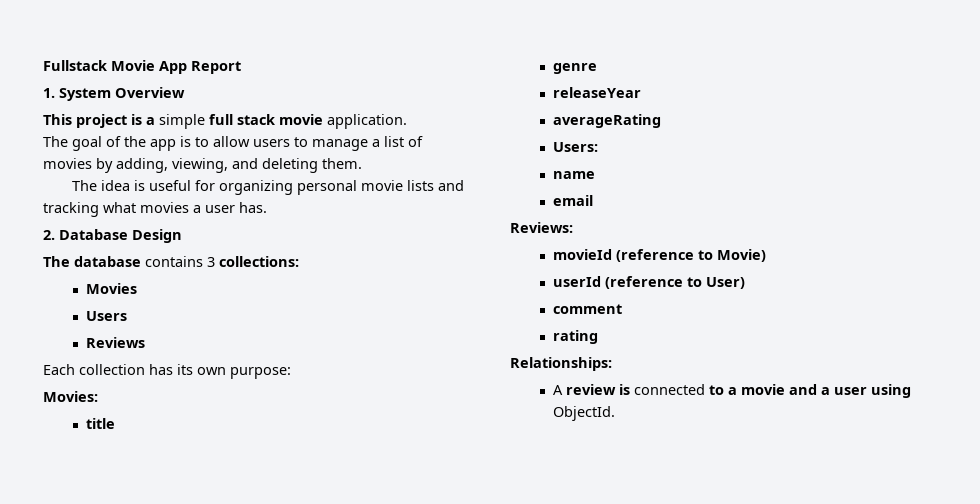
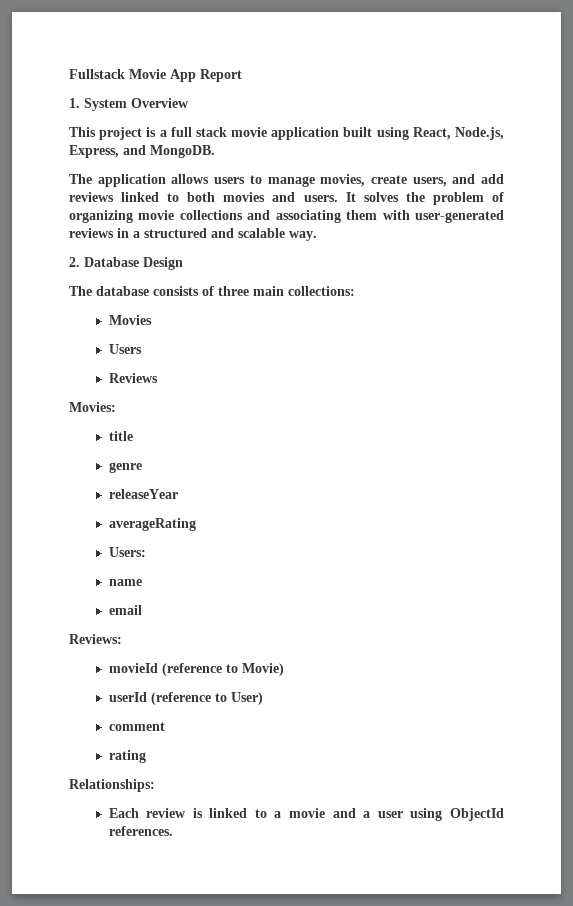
[159,114,205,129] simple -> (167, 133) none
[327,114,407,129] [43,136,423,151] [43,158,362,173] [71,180,464,195] [43,202,267,217] application. // The goal of the app is to allow users to manage a list of movies by adding, viewing, and deleting them. // The idea is useful for organizing personal movie lists and tracking what movies a user has. -> [271,127,505,140] [69,145,215,158] [69,174,504,187] [69,192,504,205] [69,210,504,223] [69,228,317,241] application built using React, Node.js, Express, and MongoDB. // The application allows users to manage movies, create users, and add reviews linked to both movies and users. It solves the problem of organizing movie collections and associating them with user-generated reviews in a structured and scalable way.
[145,256,215,267] contains 3 -> [153,286,284,296] consists of three main
[43,364,291,379] // Each collection has its own purpose: -> (158, 378) none
[553,385,564,395] A -> [108,808,139,818] Each
[634,384,706,395] connected -> [209,808,248,818] linked
[553,406,616,421] ObjectId. -> [450,808,505,821] [108,826,173,836] ObjectId references.

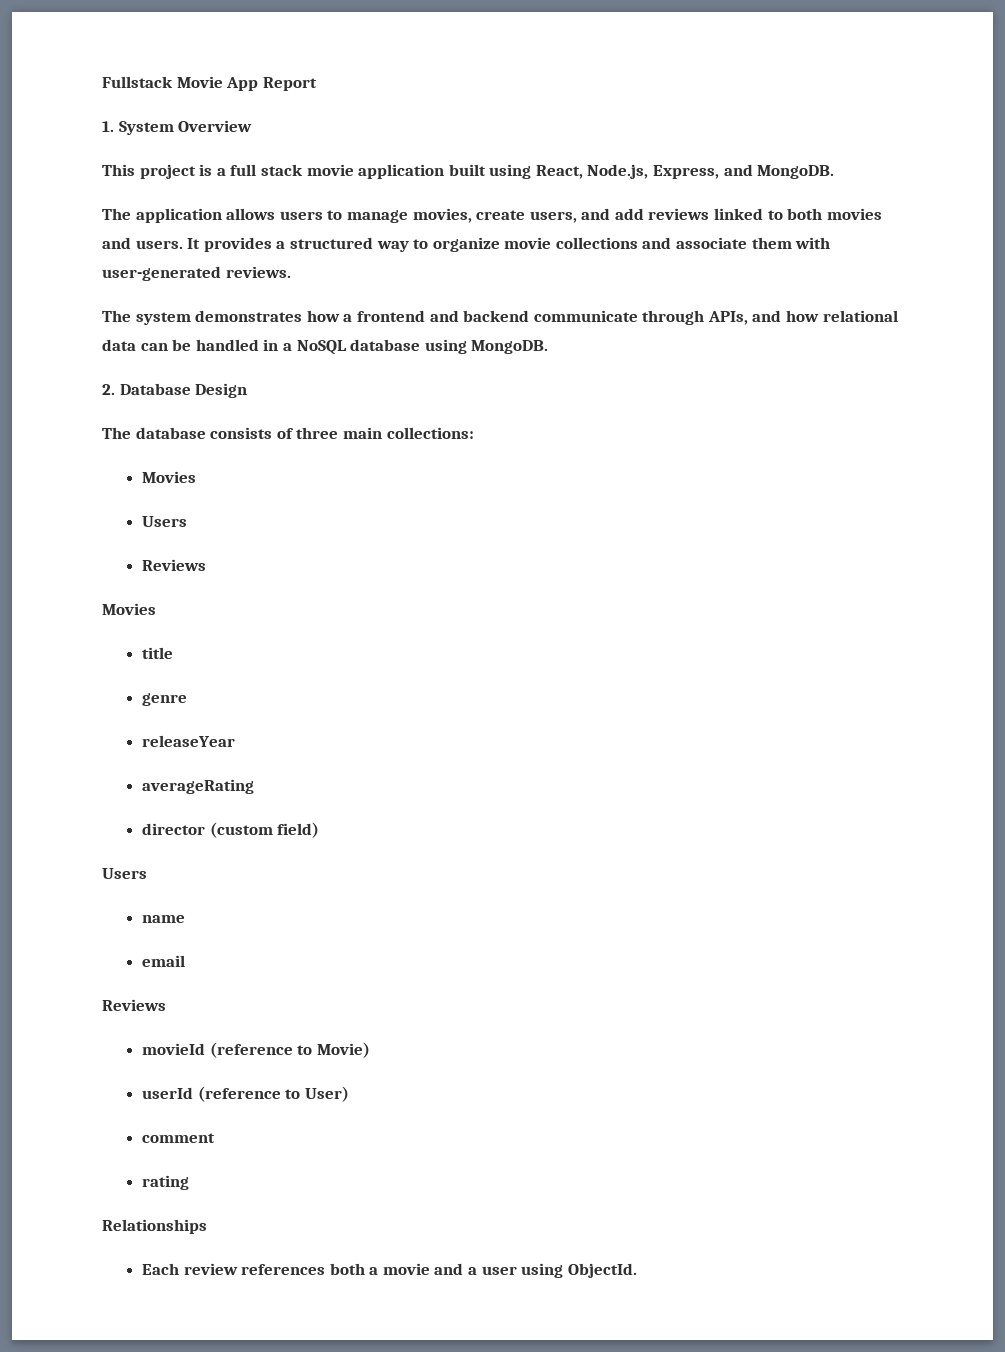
[363,192,504,205] [69,210,133,223] solves the problem of organizing -> [203,237,500,252] provides a structured way to organize
[275,210,341,223] associating -> [676,237,748,249] associate
[69,228,317,241] reviews in a structured and scalable way. -> [225,266,291,278] [102,310,898,325] [102,339,549,355] reviews. // The system demonstrates how a frontend and backend communicate through APIs, and how relational data can be handled in a NoSQL database using MongoDB.
[69,402,116,412] Movies: -> [102,603,156,615] Movies
[108,547,146,557] Users: -> [141,822,320,838] [102,868,147,879] director (custom field) // Users
[69,634,122,644] Reviews: -> [102,999,166,1011] Reviews
[69,779,155,792] Relationships: -> [102,1219,207,1234] Relationships
[192,808,267,818] is linked to -> [241,1263,365,1275] references both
[450,808,505,821] [108,826,173,836] ObjectId references. -> [567,1263,637,1278] ObjectId.

